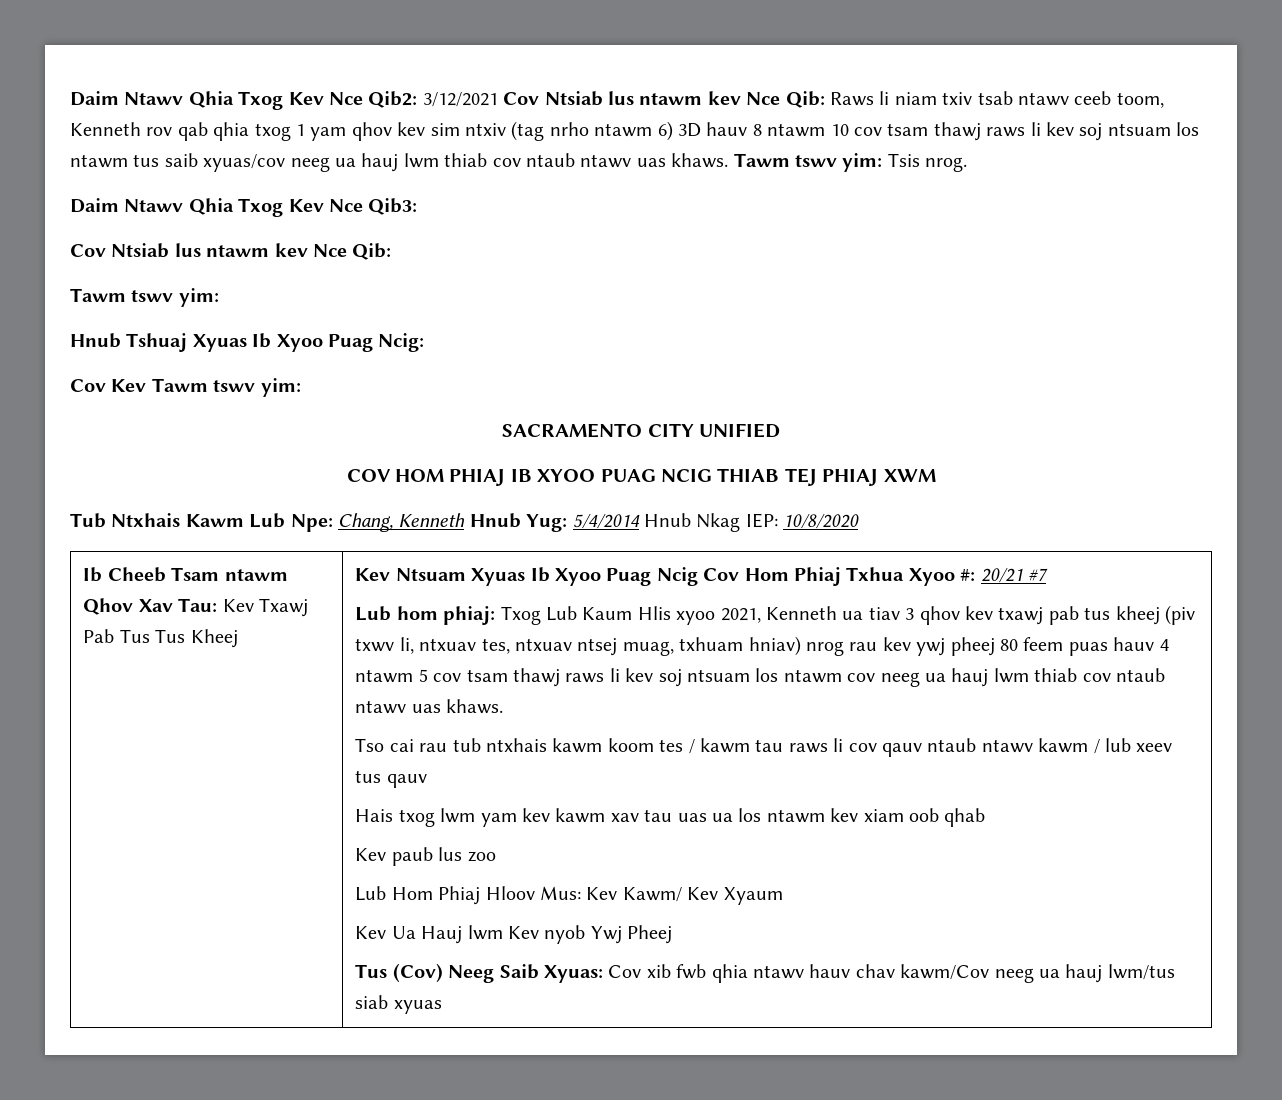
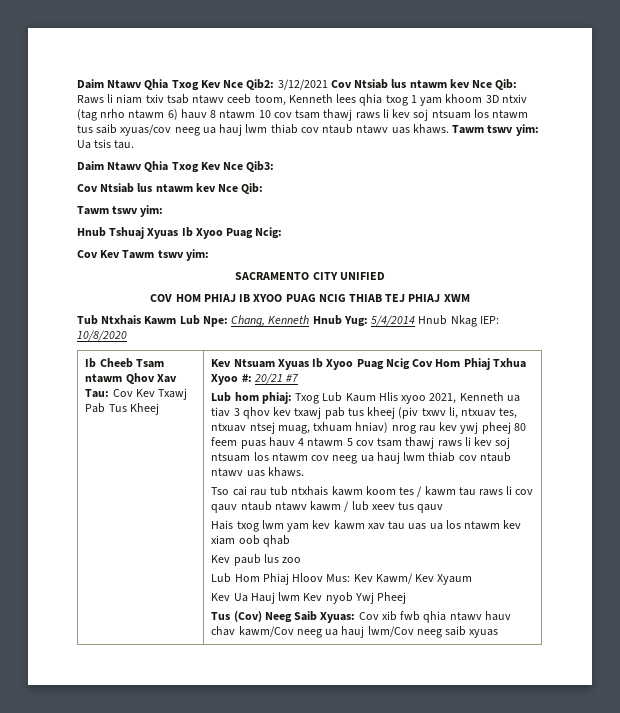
[146,122,208,141] rov qab -> [336,94,357,103] lees
[351,122,460,141] qhov kev sim -> [445,94,499,103] khoom 3D
[677,123,701,137] 3D -> (178, 114) none
[887,153,968,172] Tsis nrog. -> [77,139,135,149] Ua tsis tau.
(218, 605) none -> [112,389,133,397] Cov
[155,629,186,643] Tus -> (127, 408) none
[1107,964,1175,980] [355,995,389,1009] lwm/tus siab -> [367,626,467,638] lwm/Cov neeg saib

